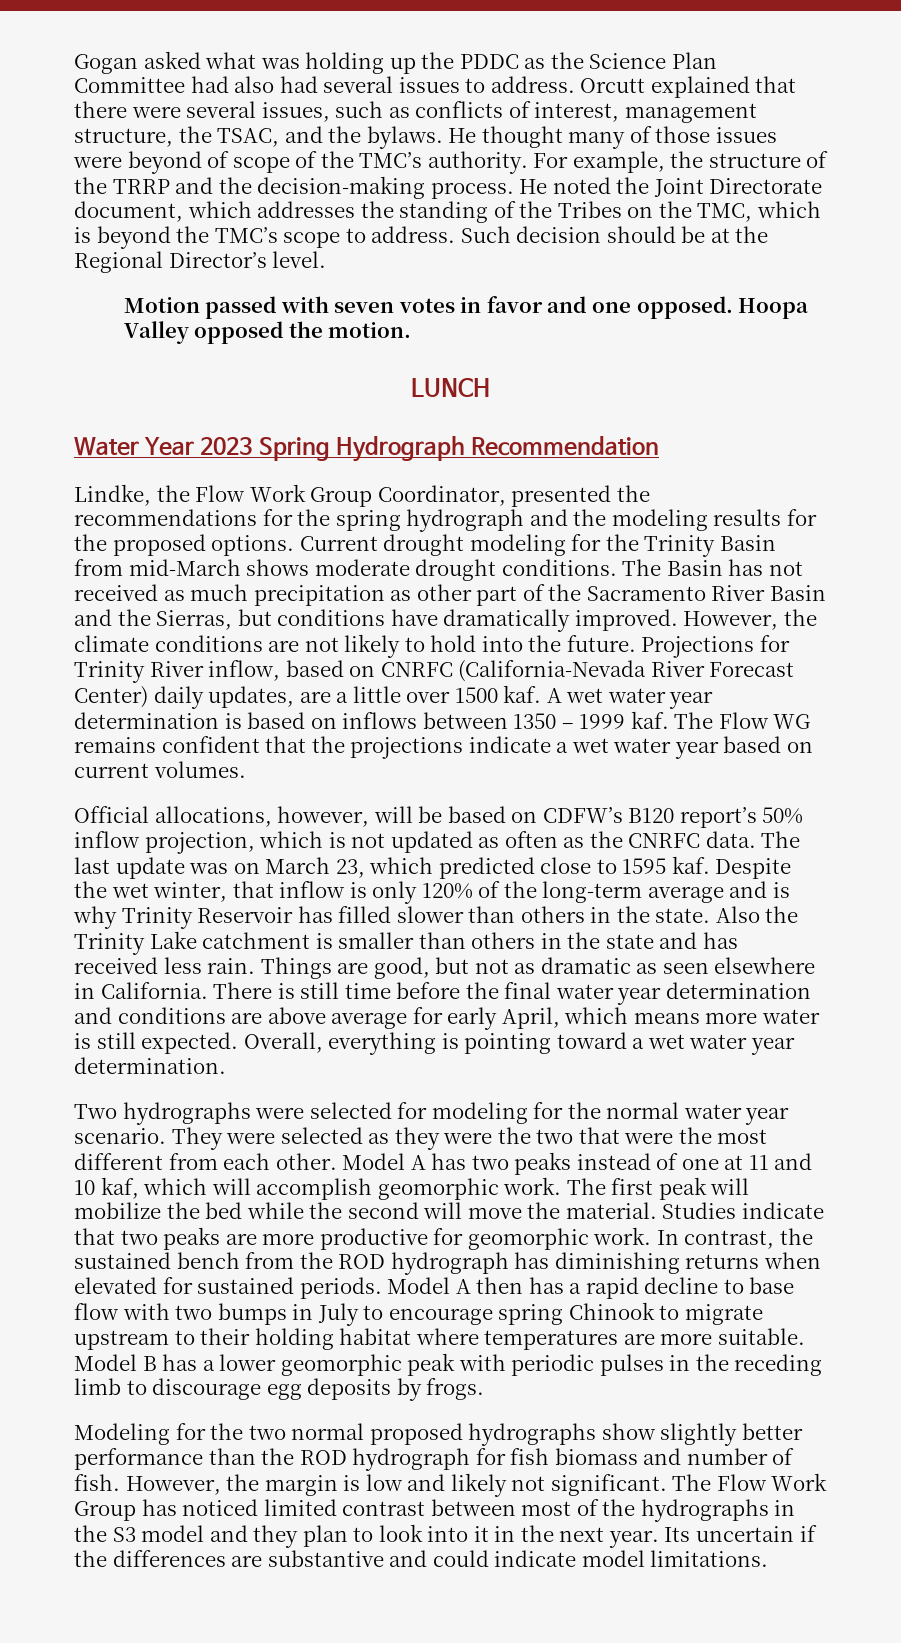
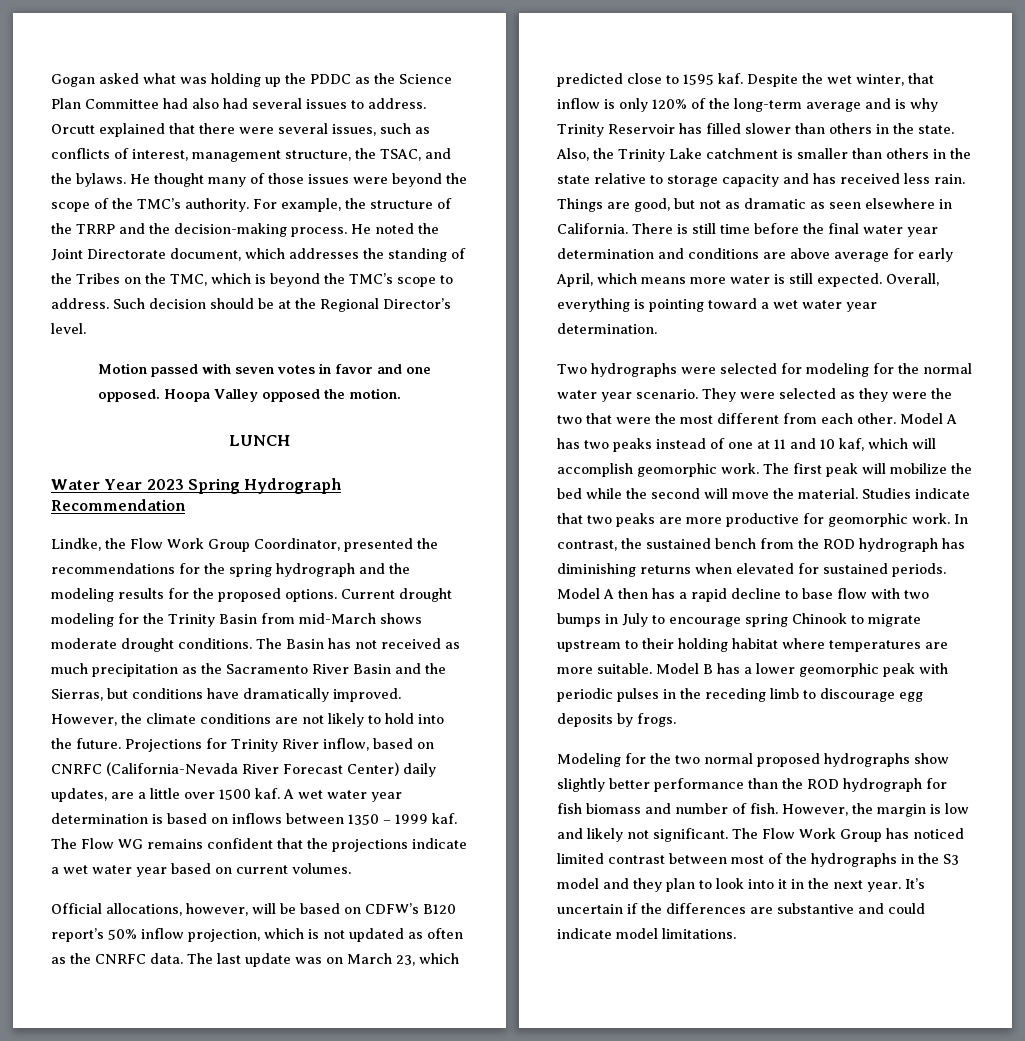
[207,151,230,168] of -> [446,173,467,184] the
[416,584,545,606] other part of -> (197, 670) none
[715,906,760,923] Also -> [556,148,589,161] Also,
(654, 941) none -> [594,173,779,187] relative to storage capacity
[664,1527,691,1542] Its -> [905,878,925,889] It’s

